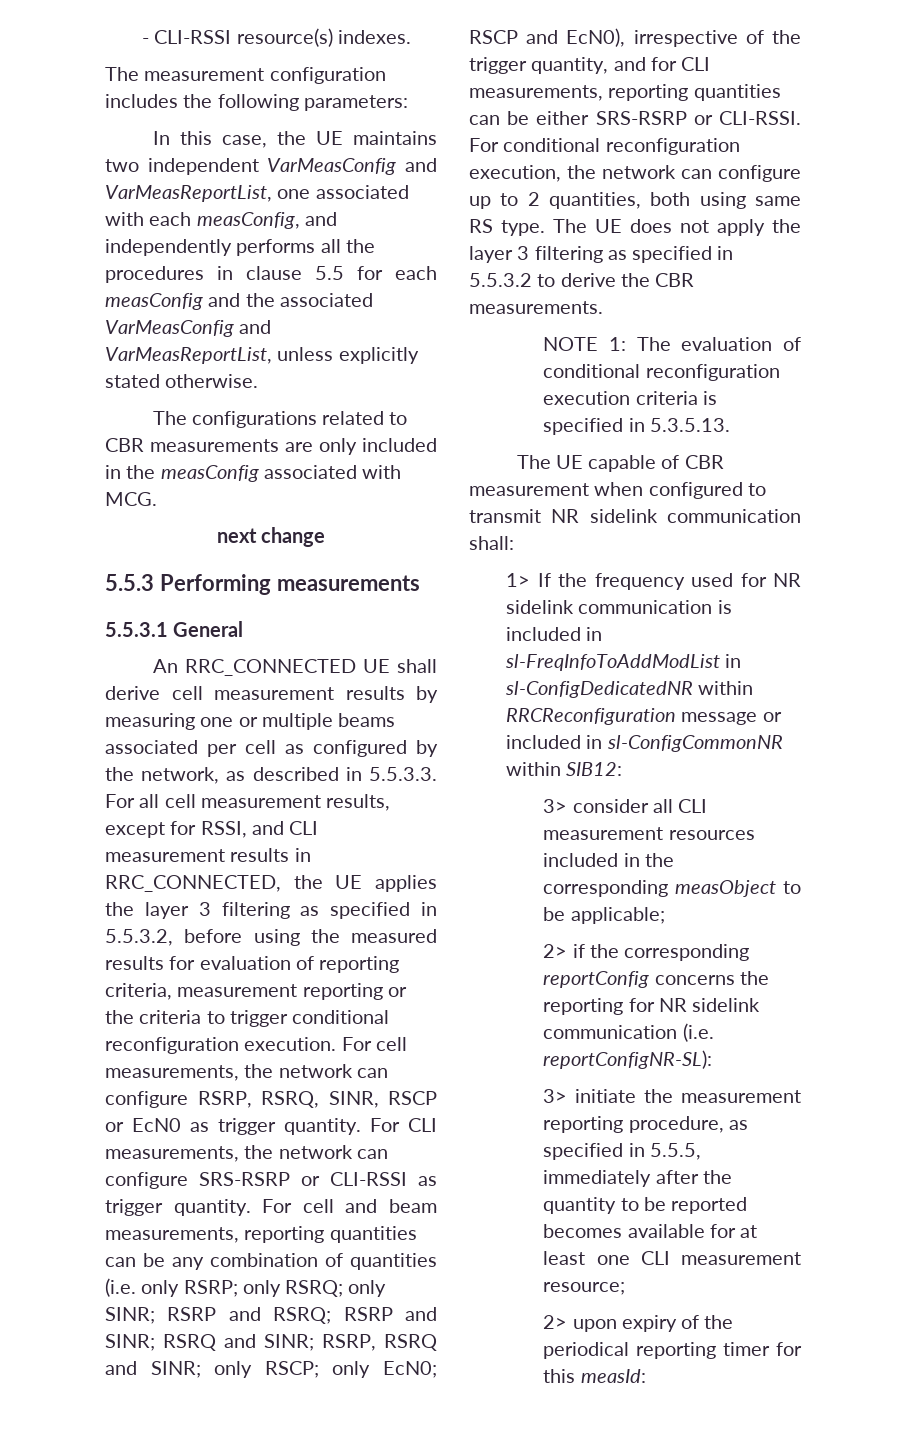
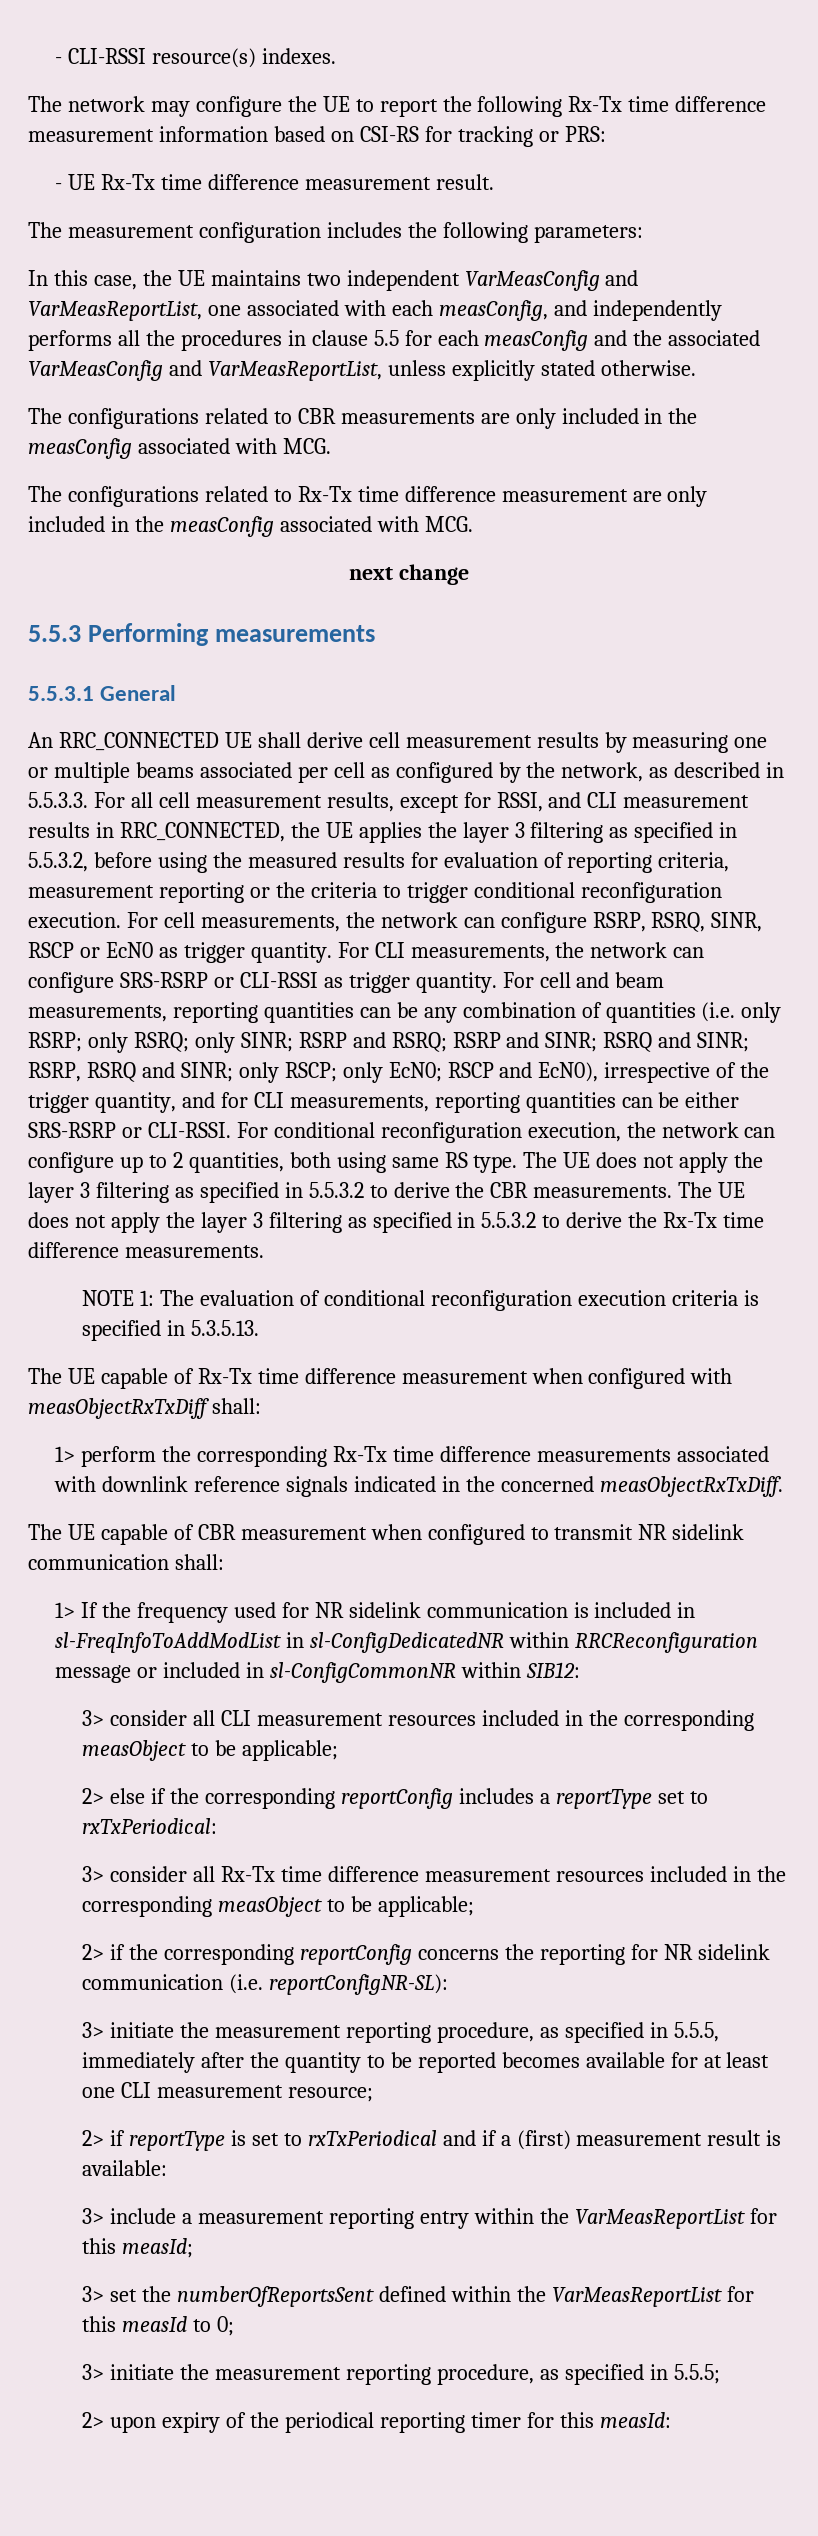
(411, 37) none -> [28,96,767,117] [28,126,606,147] [55,174,494,190] // The network may configure the UE to report the following Rx-Tx time difference measurement information based on CSI-RS for tracking or PRS: // - UE Rx-Tx time difference measurement result.
(157, 499) none -> [28,486,708,507] [28,516,473,537] // The configurations related to Rx-Tx time difference measurement are only included in the measConfig associated with MCG.
(603, 307) none -> [678,1182,746,1198] [28,1212,765,1233] [28,1242,264,1258] The UE does not apply the layer 3 filtering as specified in 5.5.3.2 to derive the Rx-Tx time difference measurements.
(730, 425) none -> [28,1368,733,1389] [28,1398,261,1419] [55,1446,769,1467] [54,1476,783,1497] // The UE capable of Rx-Tx time difference measurement when configured with measObjectRxTxDiff shall: // 1> perform the corresponding Rx-Tx time difference measurements associated with downlink reference signals indicated in the concerned measObjectRxTxDiff.
(665, 915) none -> [82,1788,708,1809] [82,1818,218,1834] [82,1866,786,1882] [82,1896,474,1917] // 2> else if the corresponding reportConfig includes a reportType set to rxTxPeriodical: // 3> consider all Rx-Tx time difference measurement resources included in the corresponding measObject to be applicable;
(626, 1288) none -> [82,2130,782,2151] [82,2160,168,2176] [82,2208,777,2229] [82,2238,194,2258] [82,2286,754,2307] [82,2316,234,2336] [82,2364,720,2385] // 2> if reportType is set to rxTxPeriodical and if a (first) measurement result is available: // 3> include a measurement reporting entry within the VarMeasReportList for this measId; // 3> set the numberOfReportsSent defined within the VarMeasReportList for this measId to 0; // 3> initiate the measurement reporting procedure, as specified in 5.5.5;

